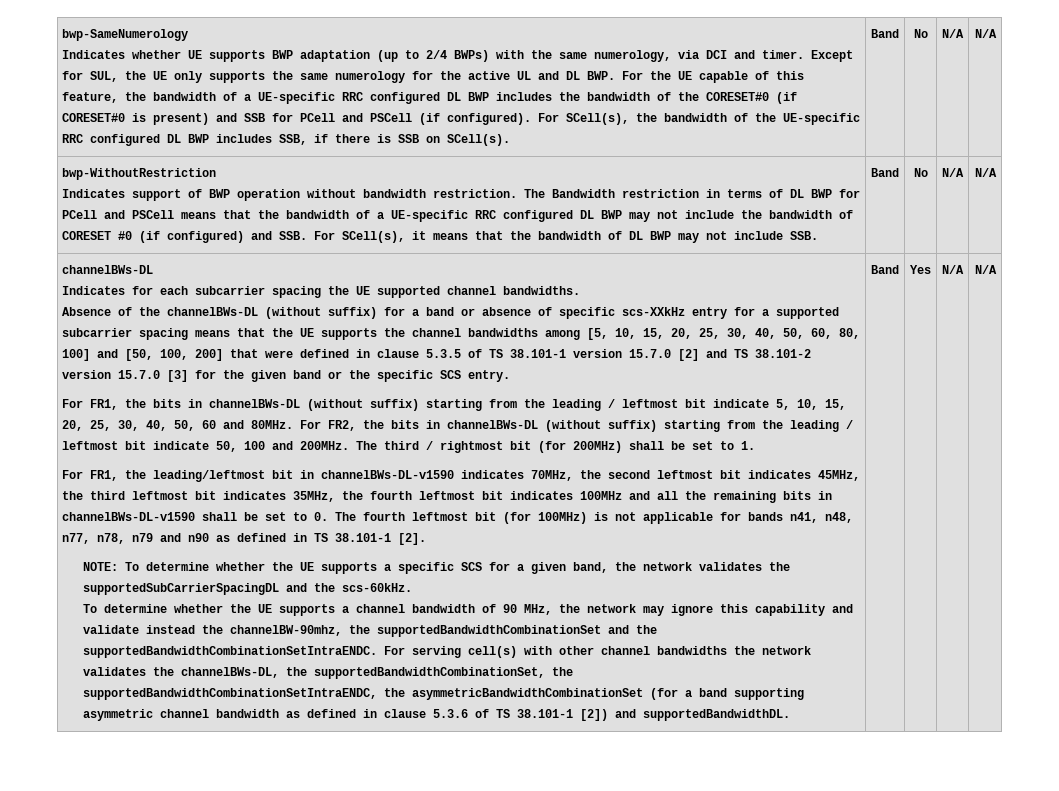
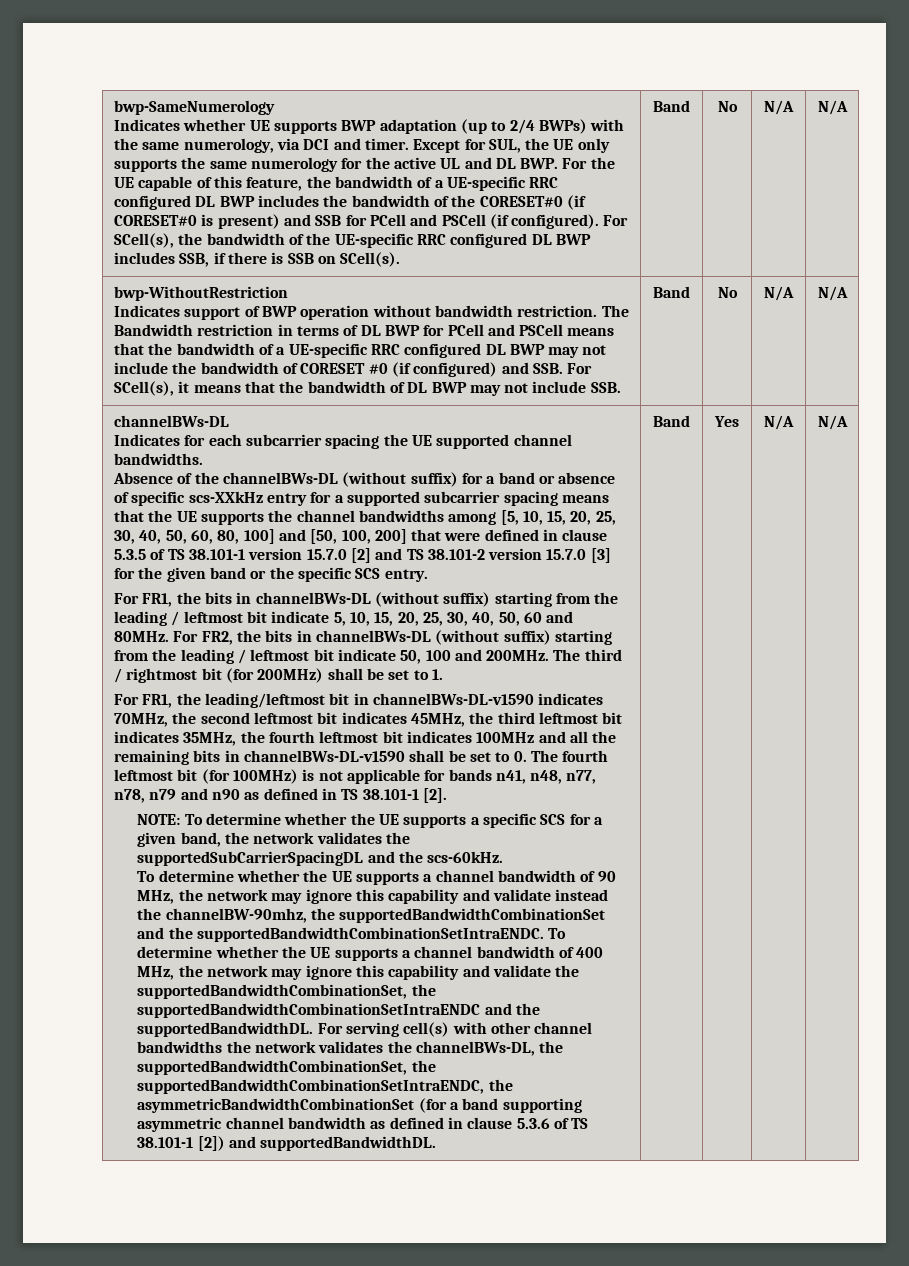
(378, 652) none -> [548,928,567,939] [137,946,604,961] [137,965,580,980] [137,984,436,999] [137,1003,541,1018] [137,1022,314,1037] To determine whether the UE supports a channel bandwidth of 400 MHz, the network may ignore this capability and validate the supportedBandwidthCombinationSet, the supportedBandwidthCombinationSetIntraENDC and the supportedBandwidthDL.

